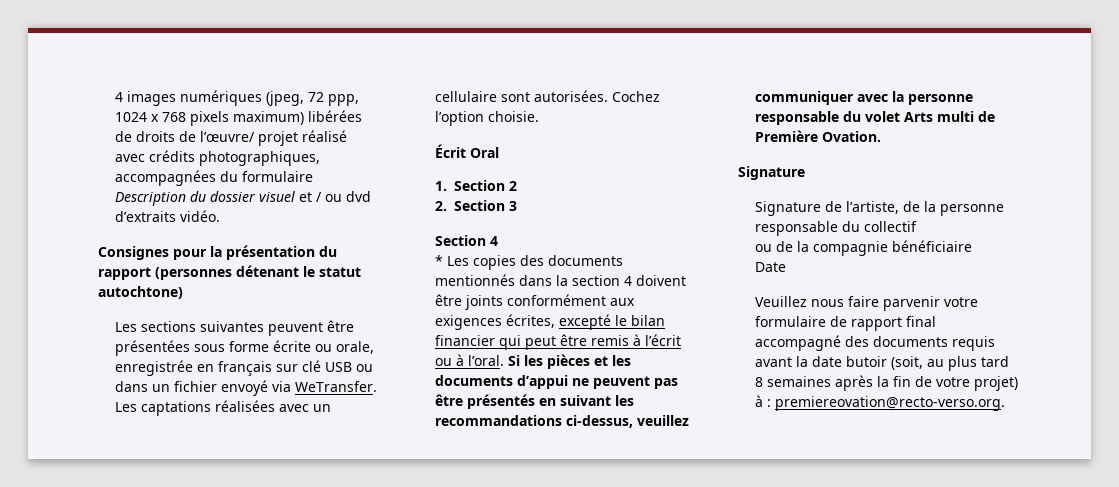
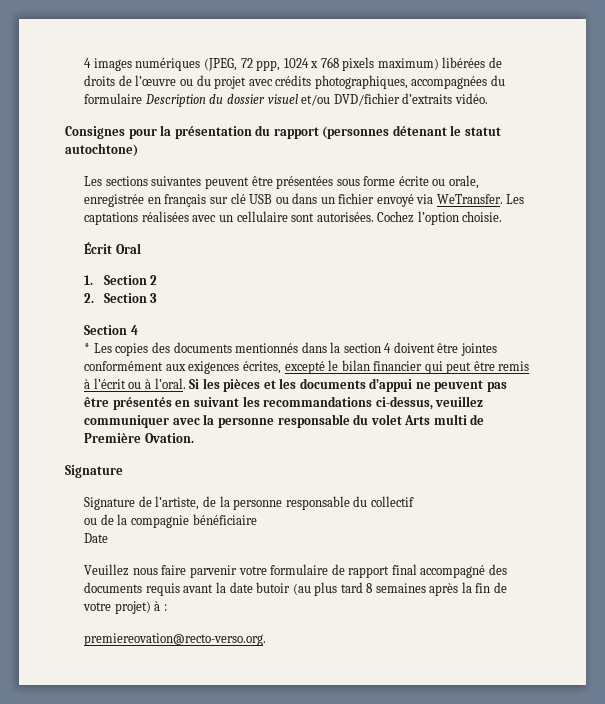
[266,91,305,106] (jpeg, -> [204,58,238,71] (JPEG,
[200,130,348,146] l’œuvre/ projet réalisé -> [135,75,247,89] l’œuvre ou du projet
[299,191,372,202] et / ou dvd -> [301,93,400,106] et/ou DVD/fichier
[465,295,504,310] joints -> [460,343,497,356] jointes
[891,356,945,370] (soit, au -> [292,583,311,595] (au
(772, 403) none -> (168, 607) //

